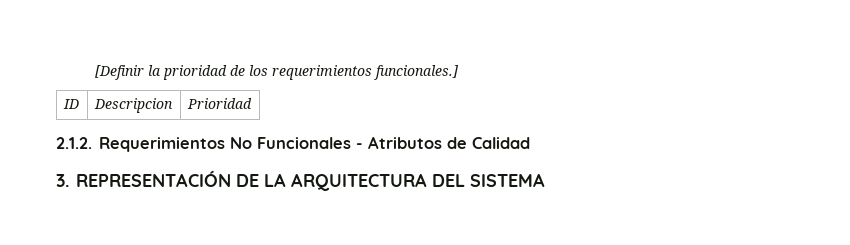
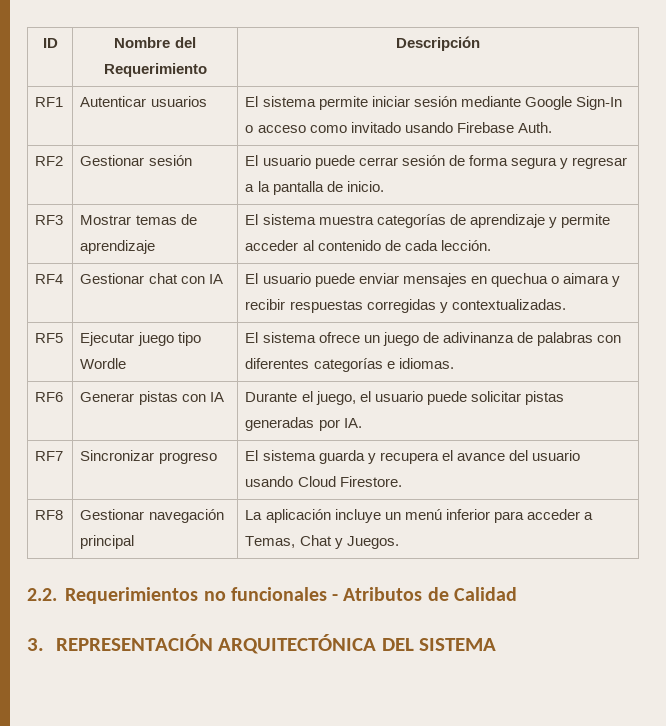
[95,65,460,80] [62,99,79,109] [93,98,173,113] [186,98,252,109] [56,137,351,152] [Definir la prioridad de los requerimientos funcionales.] // ID | Descripcion | Prioridad // 2.1.2. Requerimientos No Funcionales -> [42,38,58,48] [114,37,196,48] [103,63,207,77] [396,36,480,51] [35,97,64,107] [80,96,207,107] [245,96,622,110] [245,122,552,133] [35,156,64,166] [80,155,192,166] [245,155,627,169] [245,181,384,195] [35,215,64,225] [80,214,197,225] [80,240,156,254] [245,214,610,228] [245,240,491,251] [35,274,64,284] [80,273,223,284] [245,273,620,287] [245,299,566,313] [35,333,64,343] [80,332,201,346] [80,358,127,369] [245,332,621,346] [245,358,454,372] [35,392,64,402] [80,391,224,405] [245,391,564,405] [245,417,362,431] [35,451,64,461] [80,450,217,464] [245,450,580,464] [245,476,402,487] [35,510,64,520] [80,509,224,523] [80,535,135,549] [245,509,593,523] [245,535,399,549] [27,587,327,604] ID | Nombre del Requerimiento | Descripción // RF1 | Autenticar usuarios | El sistema permite iniciar sesión mediante Google Sign-In o acceso como invitado usando Firebase Auth. // RF2 | Gestionar sesión | El usuario puede cerrar sesión de forma segura y regresar a la pantalla de inicio. // RF3 | Mostrar temas de aprendizaje | El sistema muestra categorías de aprendizaje y permite acceder al contenido de cada lección. // RF4 | Gestionar chat con IA | El usuario puede enviar mensajes en quechua o aimara y recibir respuestas corregidas y contextualizadas. // RF5 | Ejecutar juego tipo Wordle | El sistema ofrece un juego de adivinanza de palabras con diferentes categorías e idiomas. // RF6 | Generar pistas con IA | Durante el juego, el usuario puede solicitar pistas generadas por IA. // RF7 | Sincronizar progreso | El sistema guarda y recupera el avance del usuario usando Cloud Firestore. // RF8 | Gestionar navegación principal | La aplicación incluye un menú inferior para acceder a Temas, Chat y Juegos. // 2.2. Requerimientos no funcionales
[236,173,427,191] DE LA ARQUITECTURA -> [218,634,377,654] ARQUITECTÓNICA

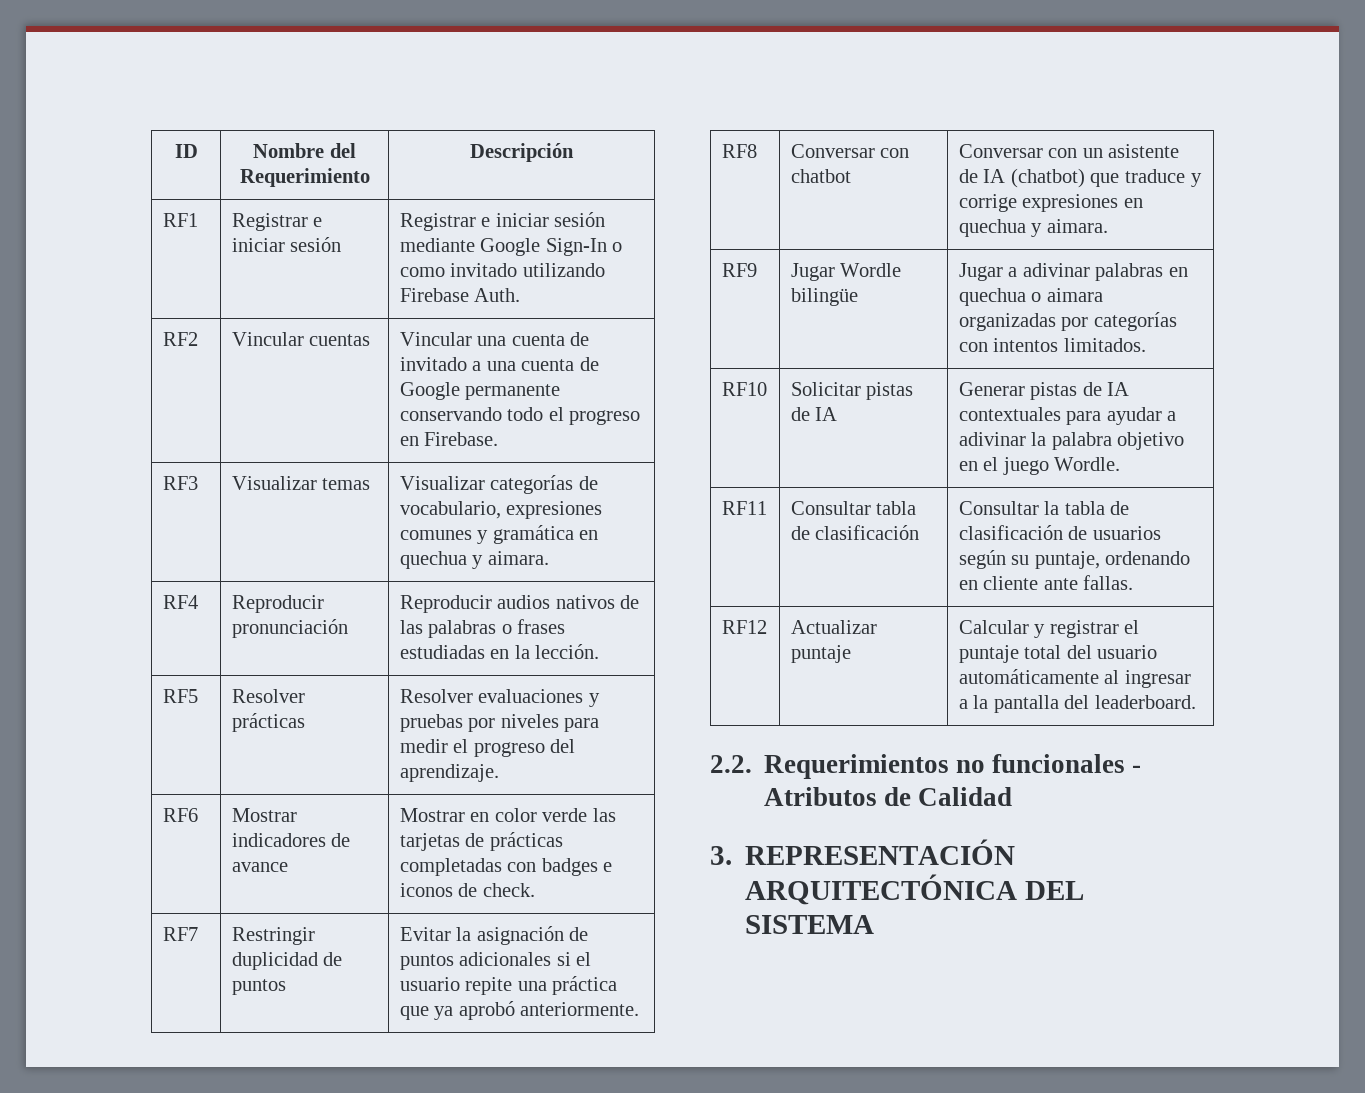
[80,96,207,107] [245,96,368,110] Autenticar usuarios | El sistema permite -> [231,213,323,231] [231,237,342,252] [399,213,491,231] Registrar e iniciar sesión | Registrar e
[257,125,306,133] acceso -> (623, 247) none
[404,122,453,133] usando -> [522,263,605,277] utilizando
[80,155,192,166] [245,155,627,169] [245,181,384,195] Gestionar sesión | El usuario puede cerrar sesión de forma segura y regresar a la pantalla de inicio. -> [231,332,371,346] [399,332,590,346] [399,357,600,371] [399,382,561,400] [399,407,641,425] [399,432,499,446] Vincular cuentas | Vincular una cuenta de invitado a una cuenta de Google permanente conservando todo el progreso en Firebase.
[80,215,132,225] Mostrar -> [231,476,317,490] Visualizar
[180,214,197,225] [80,240,156,254] [245,214,610,228] [245,240,491,251] [35,274,64,284] [80,273,223,284] [245,273,620,287] [245,299,566,313] [35,333,64,343] [80,332,201,346] [80,358,127,369] [245,332,621,346] [245,358,454,372] [35,392,64,402] de aprendizaje | El sistema muestra categorías de aprendizaje y permite acceder al contenido de cada lección. // RF4 | Gestionar chat con IA | El usuario puede enviar mensajes en quechua o aimara y recibir respuestas corregidas y contextualizadas. // RF5 | Ejecutar juego tipo Wordle | El sistema ofrece un juego de adivinanza de palabras con diferentes categorías e idiomas. // RF6 -> [399,475,598,494] [399,501,603,519] [399,525,599,544] [399,551,549,569] [162,595,198,609] [231,595,324,613] [231,619,348,638] [399,595,640,613] [399,619,566,638] [399,644,600,659] [162,689,198,703] [231,689,305,703] [231,713,305,732] [399,689,600,707] [399,714,600,732] [399,739,576,757] [399,764,499,782] [162,808,198,822] [231,808,297,822] [231,833,351,847] [231,862,288,872] [399,808,617,822] [399,832,563,851] [399,858,613,876] [399,883,535,897] [162,927,198,941] [231,927,315,945] [231,952,343,970] [231,979,286,995] [399,926,589,945] [399,952,592,970] [399,976,618,995] [399,1001,640,1020] [721,144,757,158] [790,144,910,158] [790,169,851,183] [958,144,1180,158] [958,168,1202,188] [958,194,1143,212] [958,219,1108,237] [721,263,757,277] [790,263,902,281] [790,288,858,306] [958,263,1189,281] [958,288,1103,306] [958,312,1177,331] [958,338,1146,352] [721,382,767,396] [790,382,914,400] [790,407,838,421] | Visualizar categorías de vocabulario, expresiones comunes y gramática en quechua y aimara. // RF4 | Reproducir pronunciación | Reproducir audios nativos de las palabras o frases estudiadas en la lección. // RF5 | Resolver prácticas | Resolver evaluaciones y pruebas por niveles para medir el progreso del aprendizaje. // RF6 | Mostrar indicadores de avance | Mostrar en color verde las tarjetas de prácticas completadas con badges e iconos de check. // RF7 | Restringir duplicidad de puntos | Evitar la asignación de puntos adicionales si el usuario repite una práctica que ya aprobó anteriormente. // RF8 | Conversar con chatbot | Conversar con un asistente de IA (chatbot) que traduce y corrige expresiones en quechua y aimara. // RF9 | Jugar Wordle bilingüe | Jugar a adivinar palabras en quechua o aimara organizadas por categorías con intentos limitados. // RF10 | Solicitar pistas de IA
[181,392,224,402] [245,391,564,405] [245,417,362,431] [35,451,64,461] [80,450,217,464] [245,450,580,464] [245,476,402,487] [35,510,64,520] [80,509,224,523] [80,535,135,549] [245,509,593,523] [245,535,399,549] con IA | Durante el juego, el usuario puede solicitar pistas generadas por IA. // RF7 | Sincronizar progreso | El sistema guarda y recupera el avance del usuario usando Cloud Firestore. // RF8 | Gestionar navegación principal | La aplicación incluye un menú inferior para acceder a Temas, Chat y Juegos. -> [1082,382,1130,396] [958,407,1177,425] [958,432,1185,450] [958,457,1121,475] [721,501,767,515] [790,501,917,515] [790,525,920,540] [958,501,1130,515] [958,525,1161,540] [958,550,1191,569] [958,575,1134,590] [721,620,767,634] [790,620,877,634] [790,645,851,663] [958,620,1140,638] [958,645,1158,663] [958,669,1191,688] [958,695,1197,713] de IA contextuales para ayudar a adivinar la palabra objetivo en el juego Wordle. // RF11 | Consultar tabla de clasificación | Consultar la tabla de clasificación de usuarios según su puntaje, ordenando en cliente ante fallas. // RF12 | Actualizar puntaje | Calcular y registrar el puntaje total del usuario automáticamente al ingresar a la pantalla del leaderboard.

